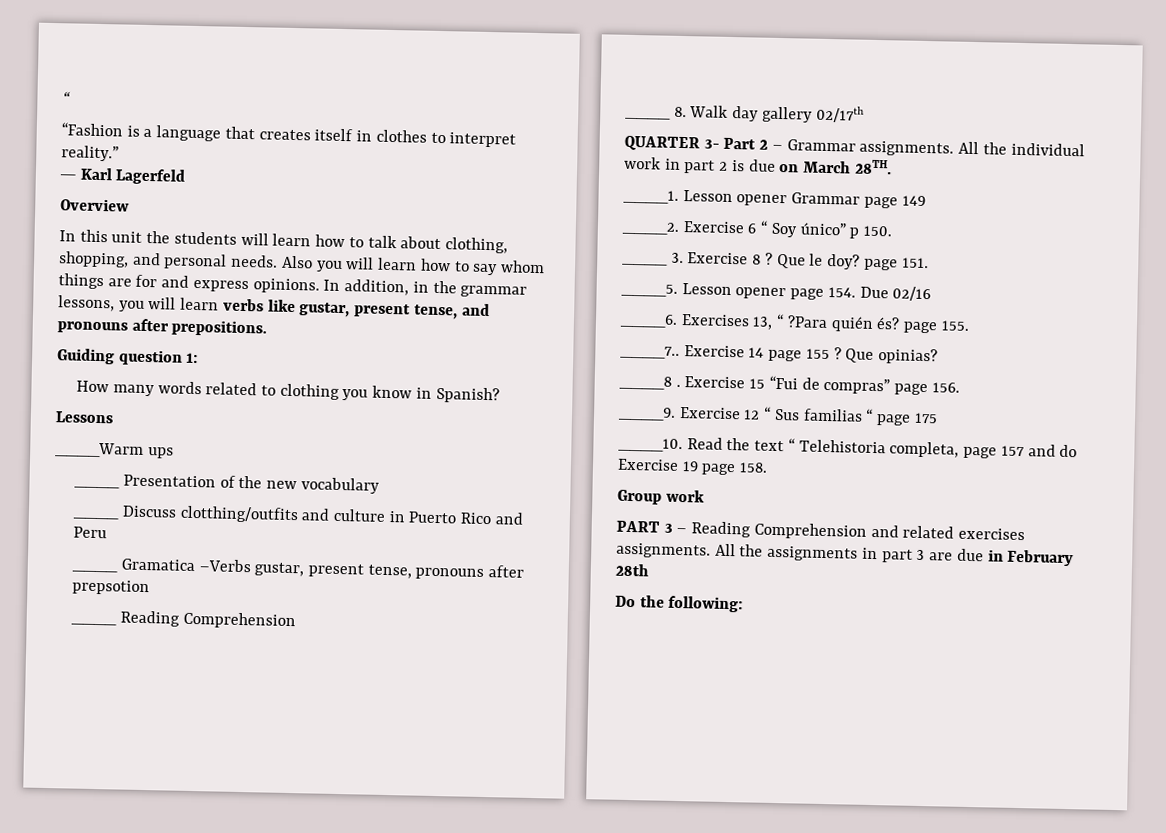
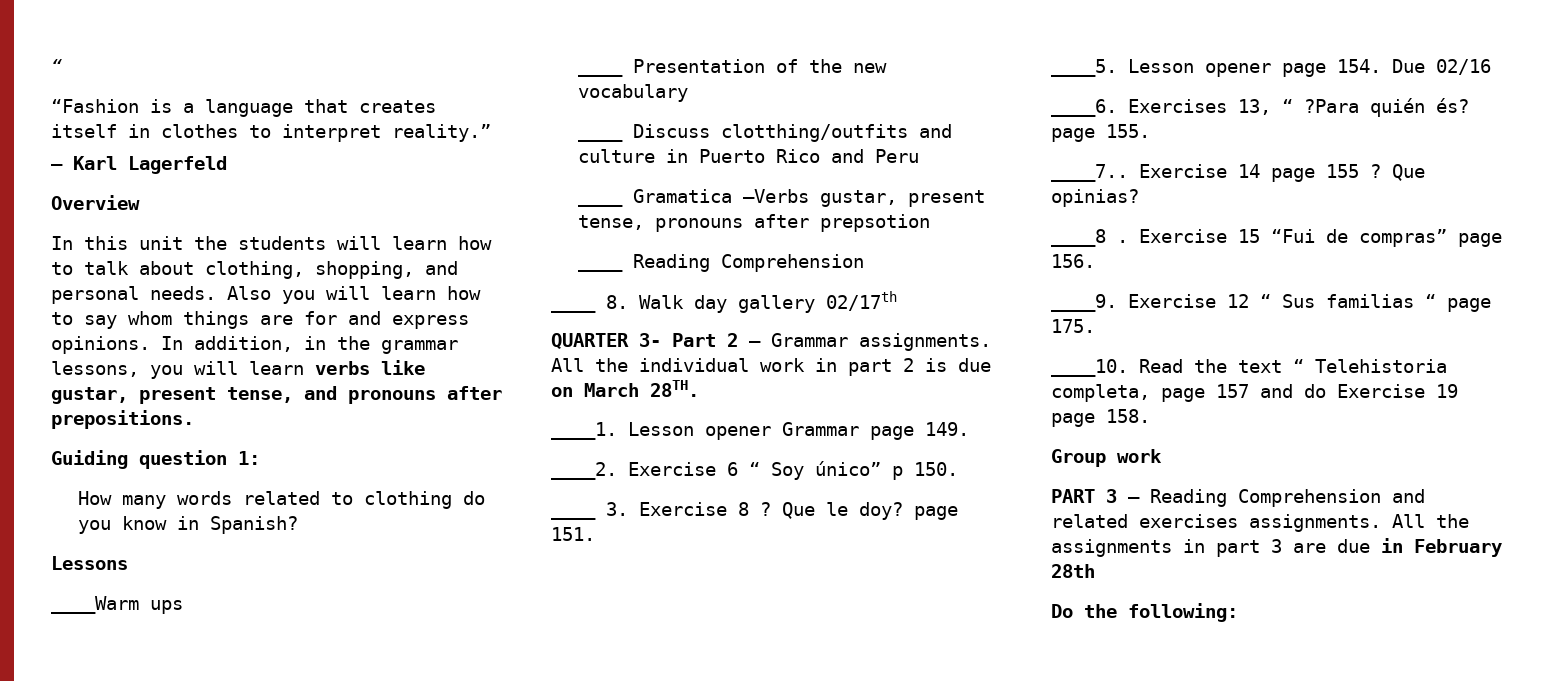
(340, 391) none -> [462,491,485,505] do
[901,195,926,207] 149 -> [925,422,969,436] 149.
[913,412,938,424] 175 -> [1051,319,1095,333] 175.

